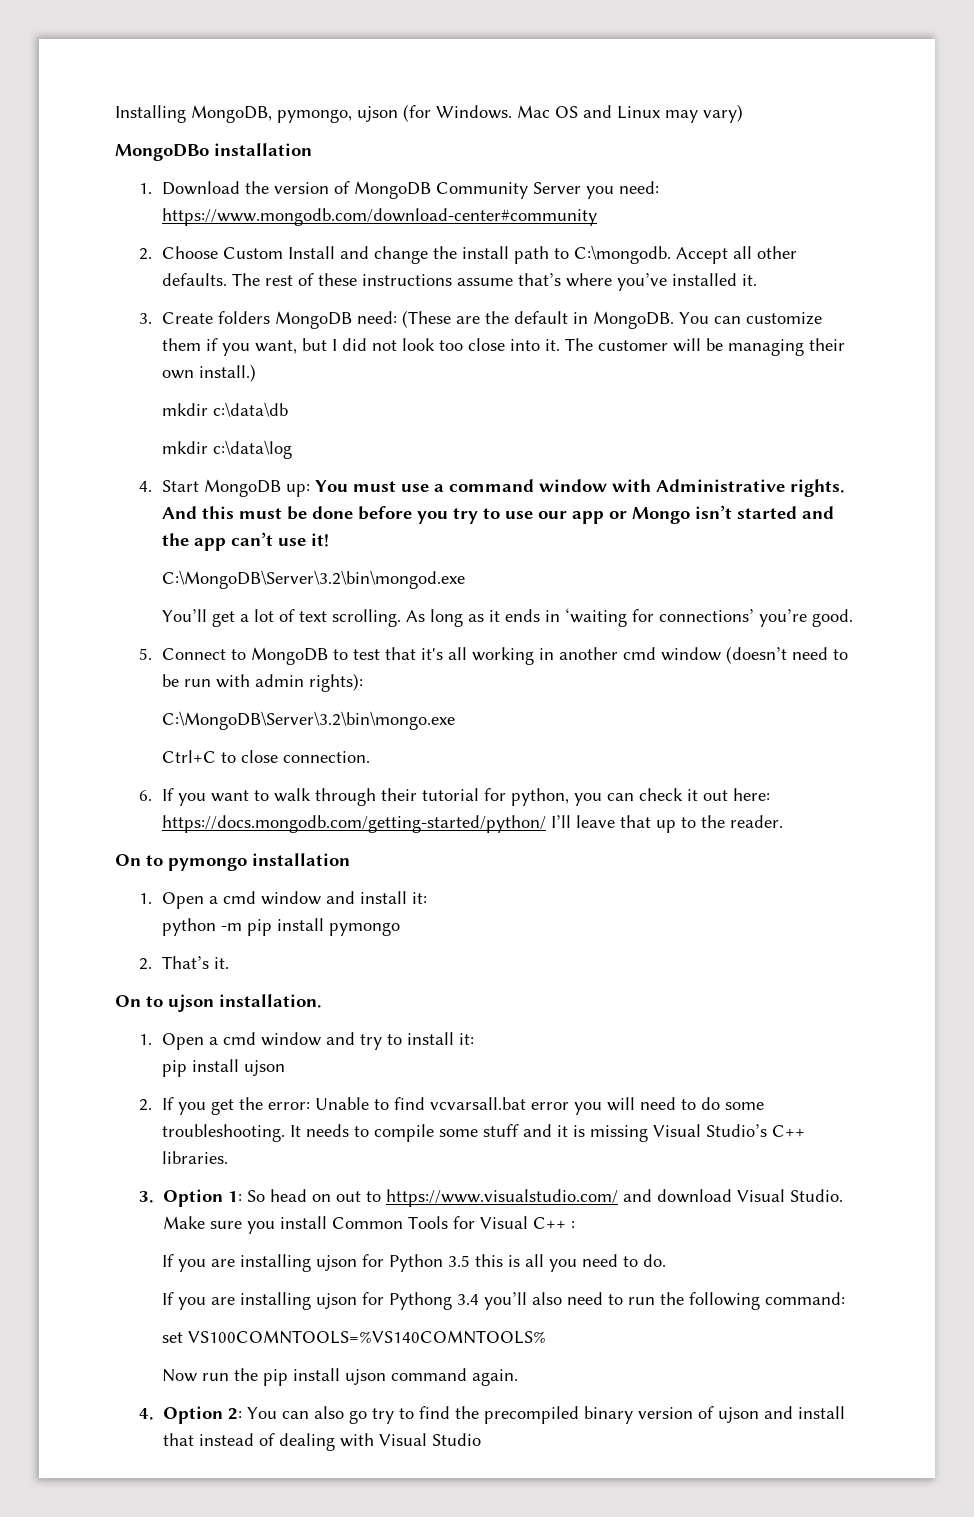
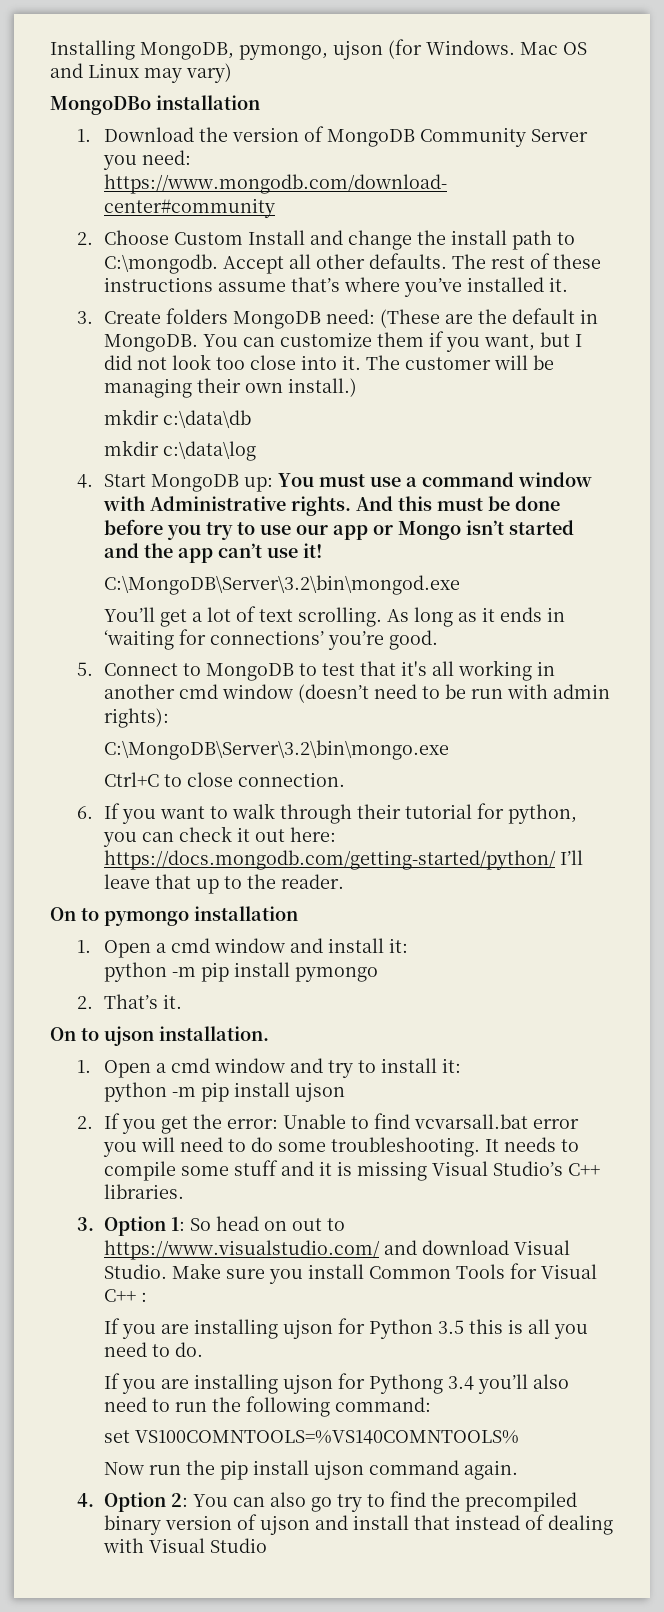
(475, 1039) none -> [104,1082,197,1102] python -m

